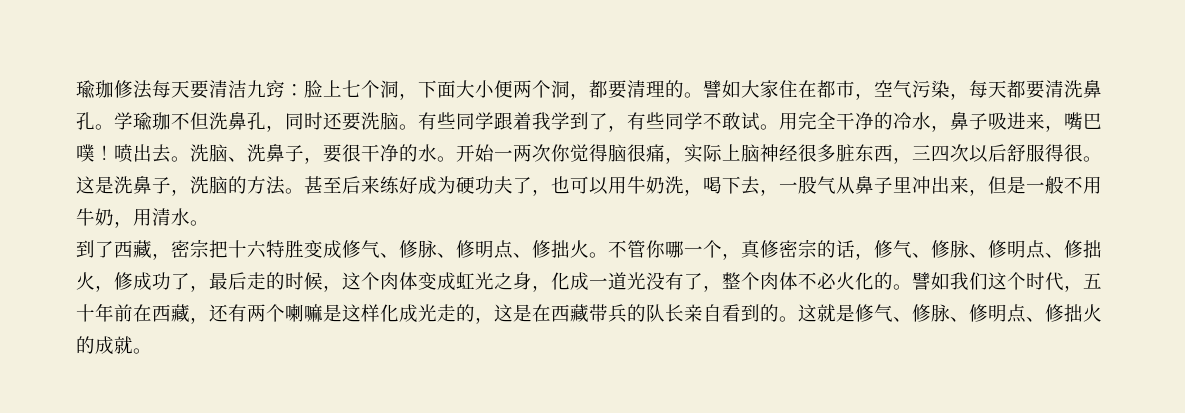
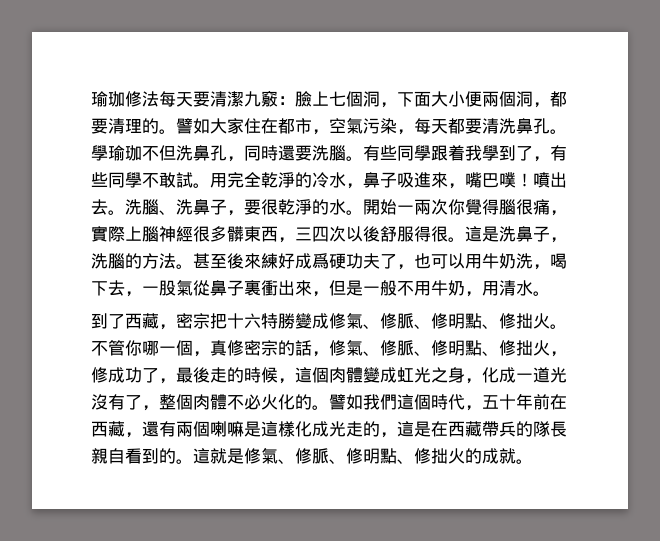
[228,80,380,98] 洁九窍：脸上七个 -> [227,90,363,107] 潔九竅：臉上七個
[513,80,551,98] 两个 -> [482,91,516,107] 兩個
[893,80,912,98] 气 -> [346,118,363,134] 氣
[114,112,133,130] 学 -> [91,145,108,161] 學
[304,112,570,131] 时还要洗脑。有些同学跟着我学 -> [261,145,499,161] 時還要洗腦。有些同學跟着我學
[684,112,760,131] 学不敢试 -> [125,172,193,188] 學不敢試
[836,112,874,130] 干净 -> [261,172,295,188] 乾淨
[1007,112,1045,130] 进来 -> [414,172,448,188] 進來
[114,144,133,163] 喷 -> [533,172,550,188] 噴
[209,144,228,162] 脑 -> [142,199,159,215] 腦
[361,144,874,164] 干净的水。开始一两次你觉得脑很痛，实际上脑神经很多脏东 -> [278,199,567,216] [91,226,261,242] 乾淨的水。開始一兩次你覺得腦很痛，實際上腦神經很多髒東
[988,144,1007,162] 后 -> [363,226,380,242] 後
[76,176,95,194] 这 -> [465,225,482,242] 這
[209,176,228,194] 脑 -> [108,253,125,269] 腦
[342,176,456,195] 后来练好成为 -> [227,253,329,269] 後來練好成爲
[817,176,969,194] 气从鼻子里冲出来 -> [176,280,312,296] 氣從鼻子裏衝出來
[285,240,513,259] 胜变成修气、修脉、修明点 -> [278,313,482,329] 勝變成修氣、修脈、修明點
[703,240,722,258] 个 -> [176,340,193,356] 個
[836,240,1045,260] 话，修气、修脉、修明点 -> [295,340,482,357] 話，修氣、修脈、修明點
[228,272,437,292] 后走的时候，这个肉体变 -> [193,366,380,384] 後走的時候，這個肉體變
[646,272,665,290] 没 -> [91,394,108,410] 沒
[741,272,798,290] 个肉体 -> [176,394,227,410] 個肉體
[969,272,1045,290] 们这个时 -> [380,393,448,410] 們這個時
[209,304,380,322] 还有两个喇嘛是这样 -> [142,420,295,437] 還有兩個喇嘛是這樣
[494,304,513,322] 这 -> [397,420,414,437] 這
[589,304,1026,323] 带兵的队长亲自看到的。这就是修气、修脉、修明点 -> [482,421,567,437] [91,447,397,464] 帶兵的隊長親自看到的。這就是修氣、修脈、修明點

